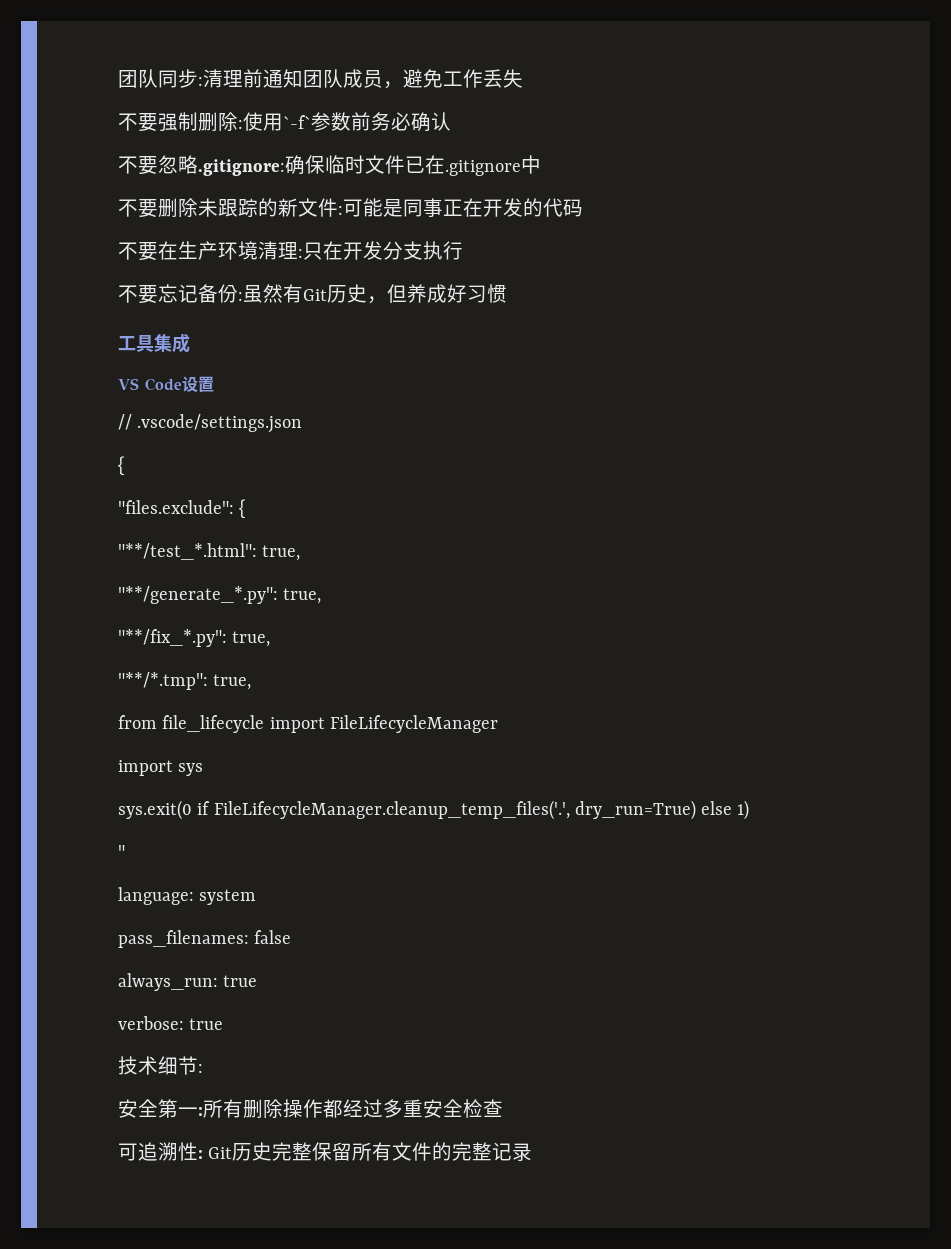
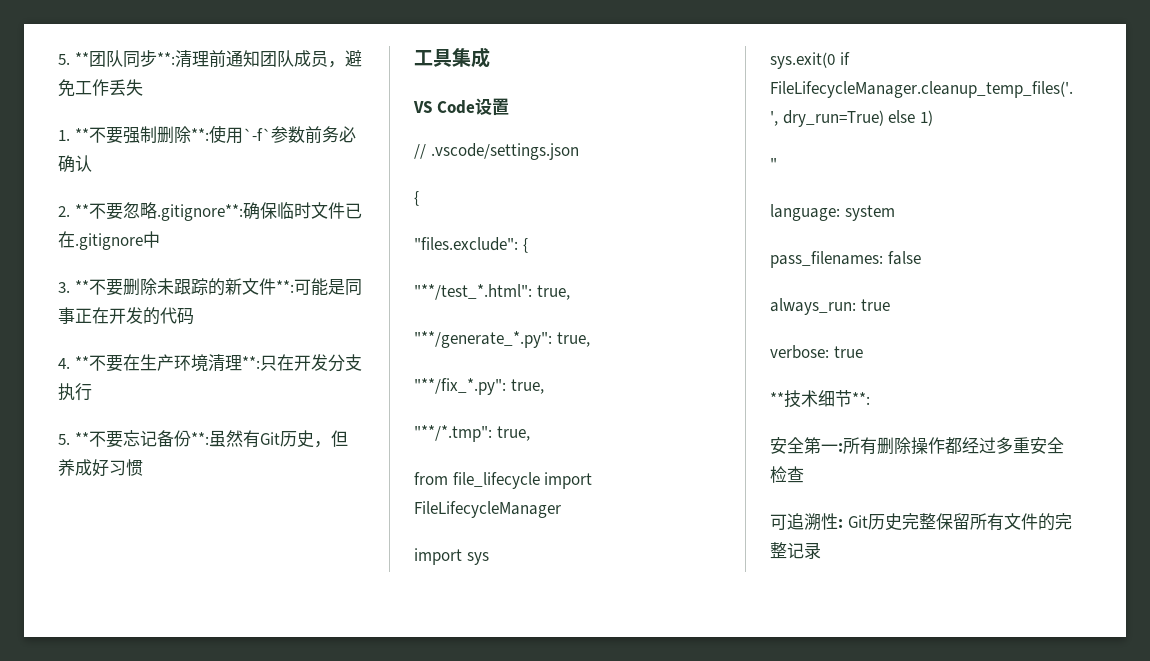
(118, 79) none -> [58,52,89,65] 5. **
[198,77,203,86] : -> [156,52,175,65] **:
(523, 78) none -> [58,128,89,141] 1. **
[238,120,243,129] : -> [190,128,209,141] **:
(451, 121) none -> [58,204,89,217] 2. **
[198,159,285,176] .gitignore: -> [156,204,243,221] .gitignore**:
(541, 164) none -> [58,280,89,293] 3. **
[338,206,343,215] : -> [275,280,294,293] **:
(583, 208) none -> [58,356,89,369] 4. **
[298,249,303,258] : -> [241,356,260,369] **:
(463, 250) none -> [58,432,89,445] 5. **
[238,292,243,301] : -> [190,432,209,445] **:
(224, 1024) none -> [770,392,784,405] **
[198,1064,203,1073] : -> [852,392,870,405] **:

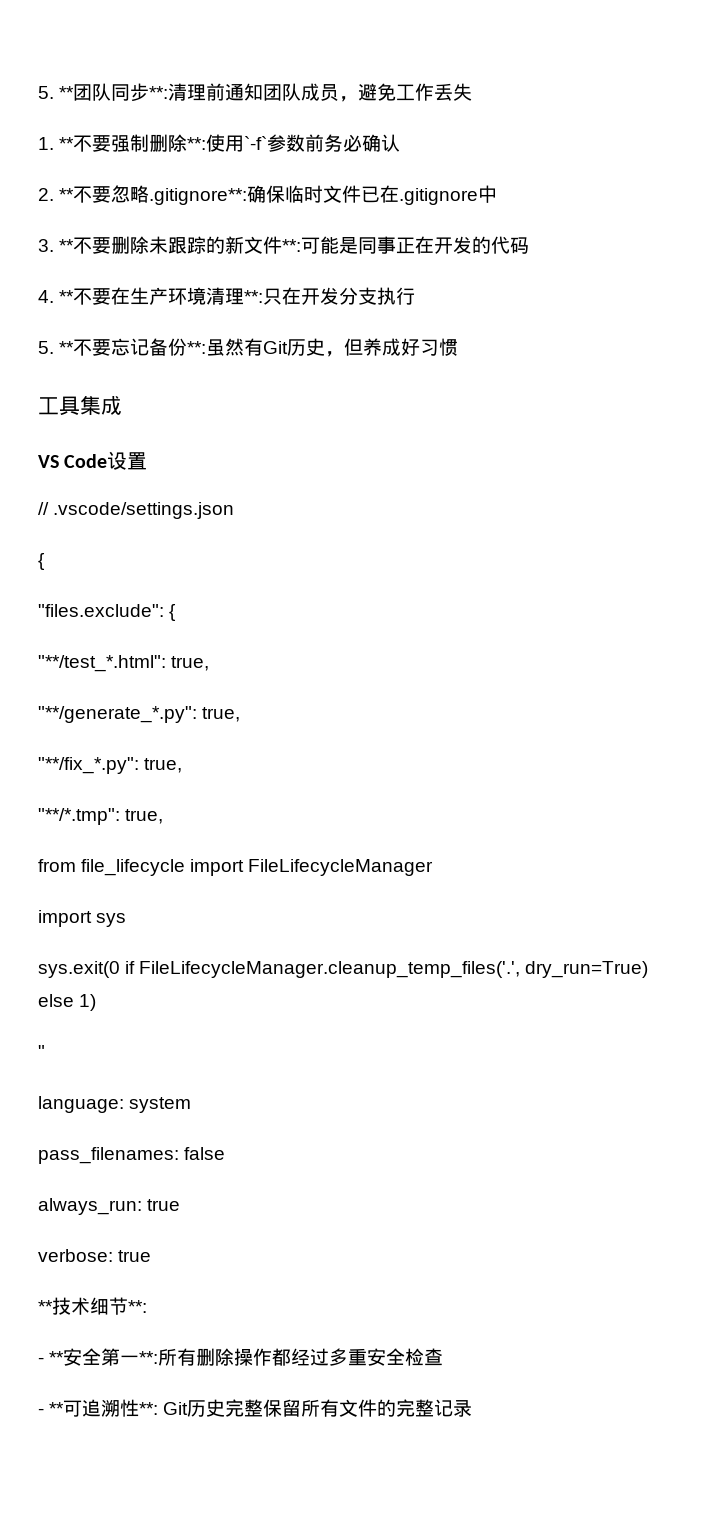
(870, 398) none -> [38,1351,65,1364] - **
[838,443,843,452] : -> [139,1351,159,1364] **:
(804, 474) none -> [38,1402,65,1415] - **
[838,519,843,528] : -> [139,1402,159,1415] **:

